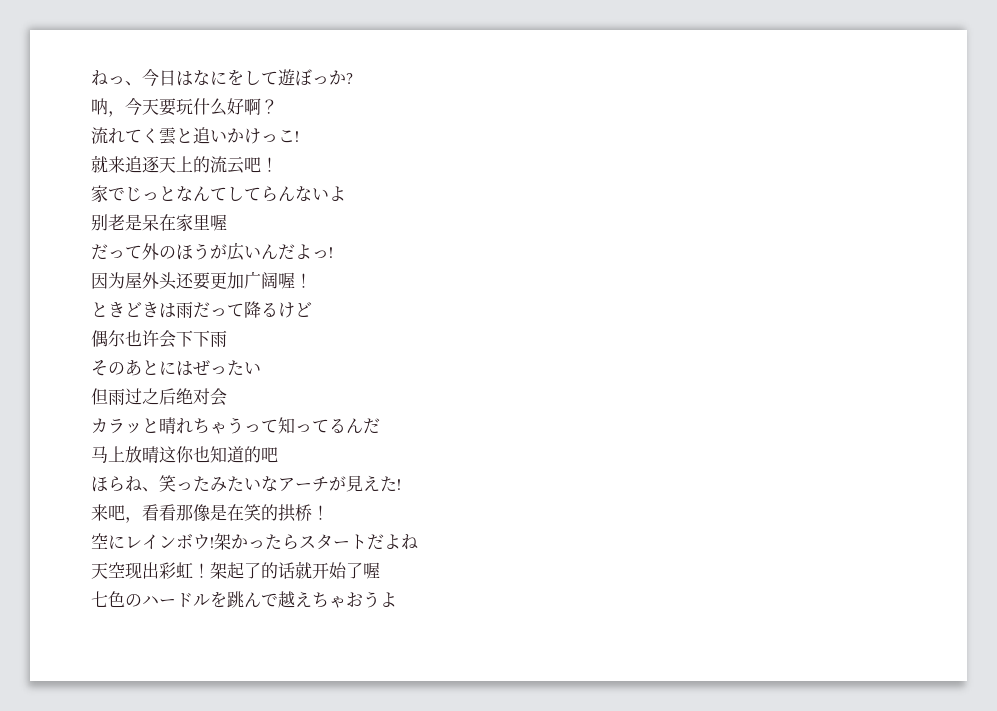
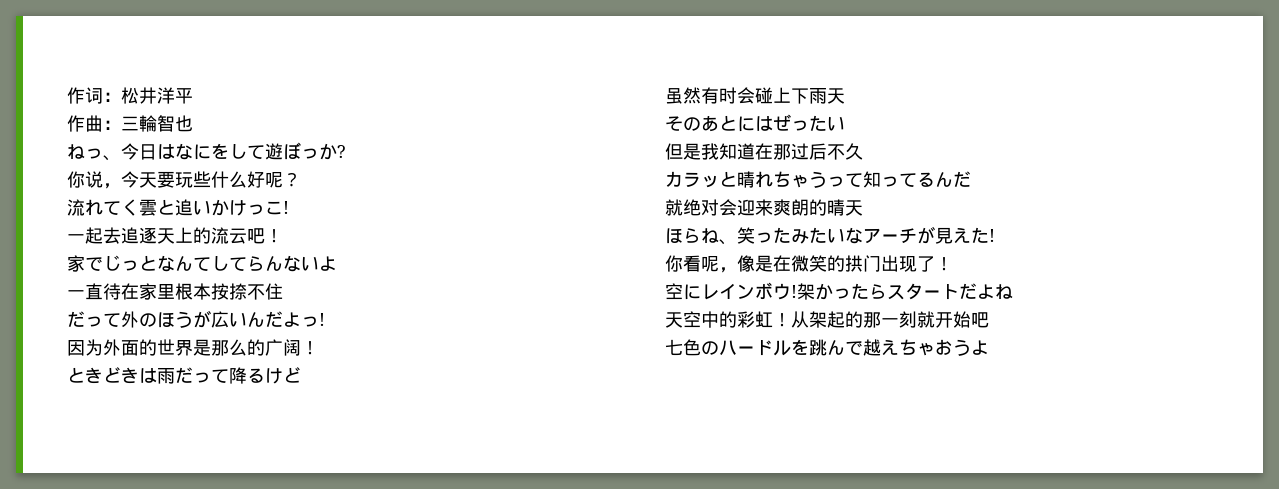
(91, 78) none -> [67,87,193,104] [67,115,193,132] 作词：松井洋平 // 作曲：三輪智也 //
[91,98,108,115] 呐 -> [67,171,103,188] 你说
[193,98,261,116] 什么好啊 -> [193,171,283,188] 些什么好呢
[91,155,125,173] 就来 -> [67,227,121,244] 一起去
[91,214,227,232] 别老是呆在家里喔 -> [67,283,283,300] 一直待在家里根本按捺不住
[125,271,295,290] 屋外头还要更加广阔喔 -> [103,339,301,356] 外面的世界是那么的广阔
[91,330,193,348] 偶尔也许会下 -> [665,87,791,104] 虽然有时会碰上
(227, 338) none -> [827,88,845,104] 天
[108,388,227,406] 雨过之后绝对会 -> [683,143,863,160] 是我知道在那过后不久
[91,446,278,463] 马上放晴这你也知道的吧 -> [665,199,863,216] 就绝对会迎来爽朗的晴天
[91,504,312,523] 来吧，看看那像是在笑的拱桥 -> [665,255,935,273] 你看呢，像是在微笑的拱门出现了
[125,561,380,579] 现出彩虹！架起了的话就开始了喔 -> [701,311,989,328] 中的彩虹！从架起的那一刻就开始吧

